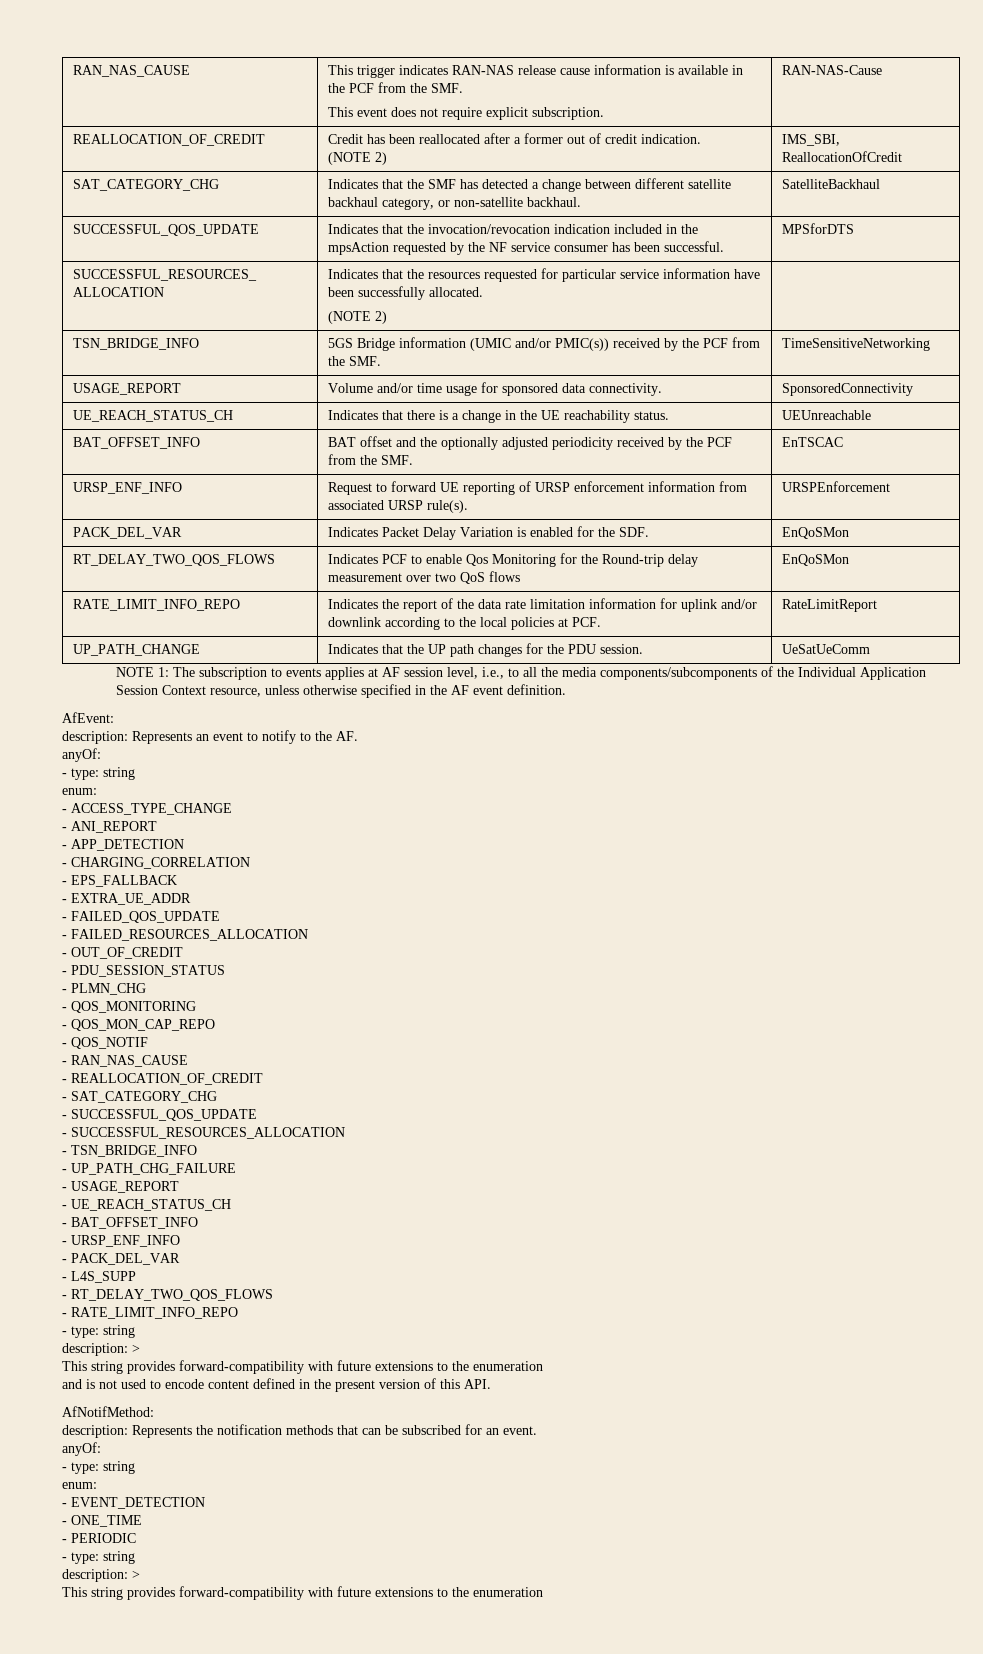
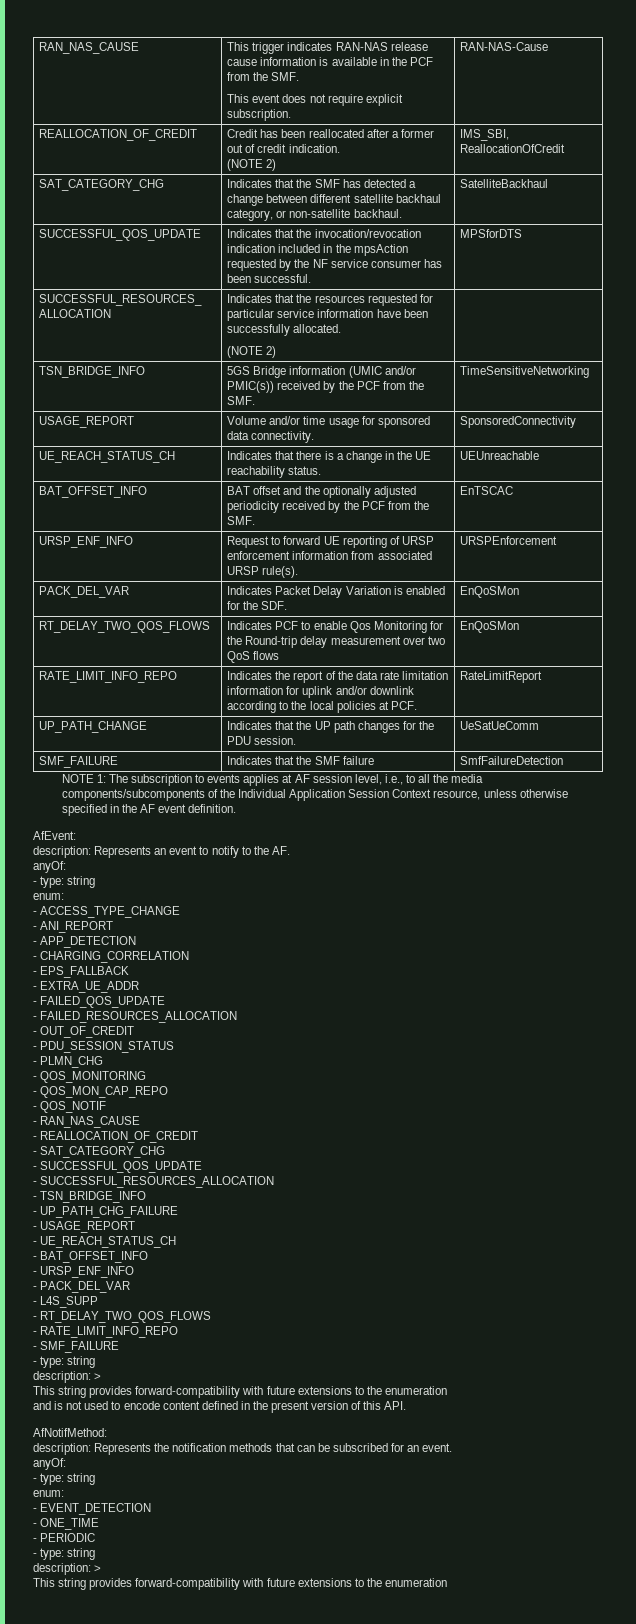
(870, 649) none -> [39,756,119,768] [227,756,374,765] [460,756,564,765] // SMF_FAILURE | Indicates that the SMF failure | SmfFailureDetection
(238, 1313) none -> [33,1341,120,1353] // - SMF_FAILURE

